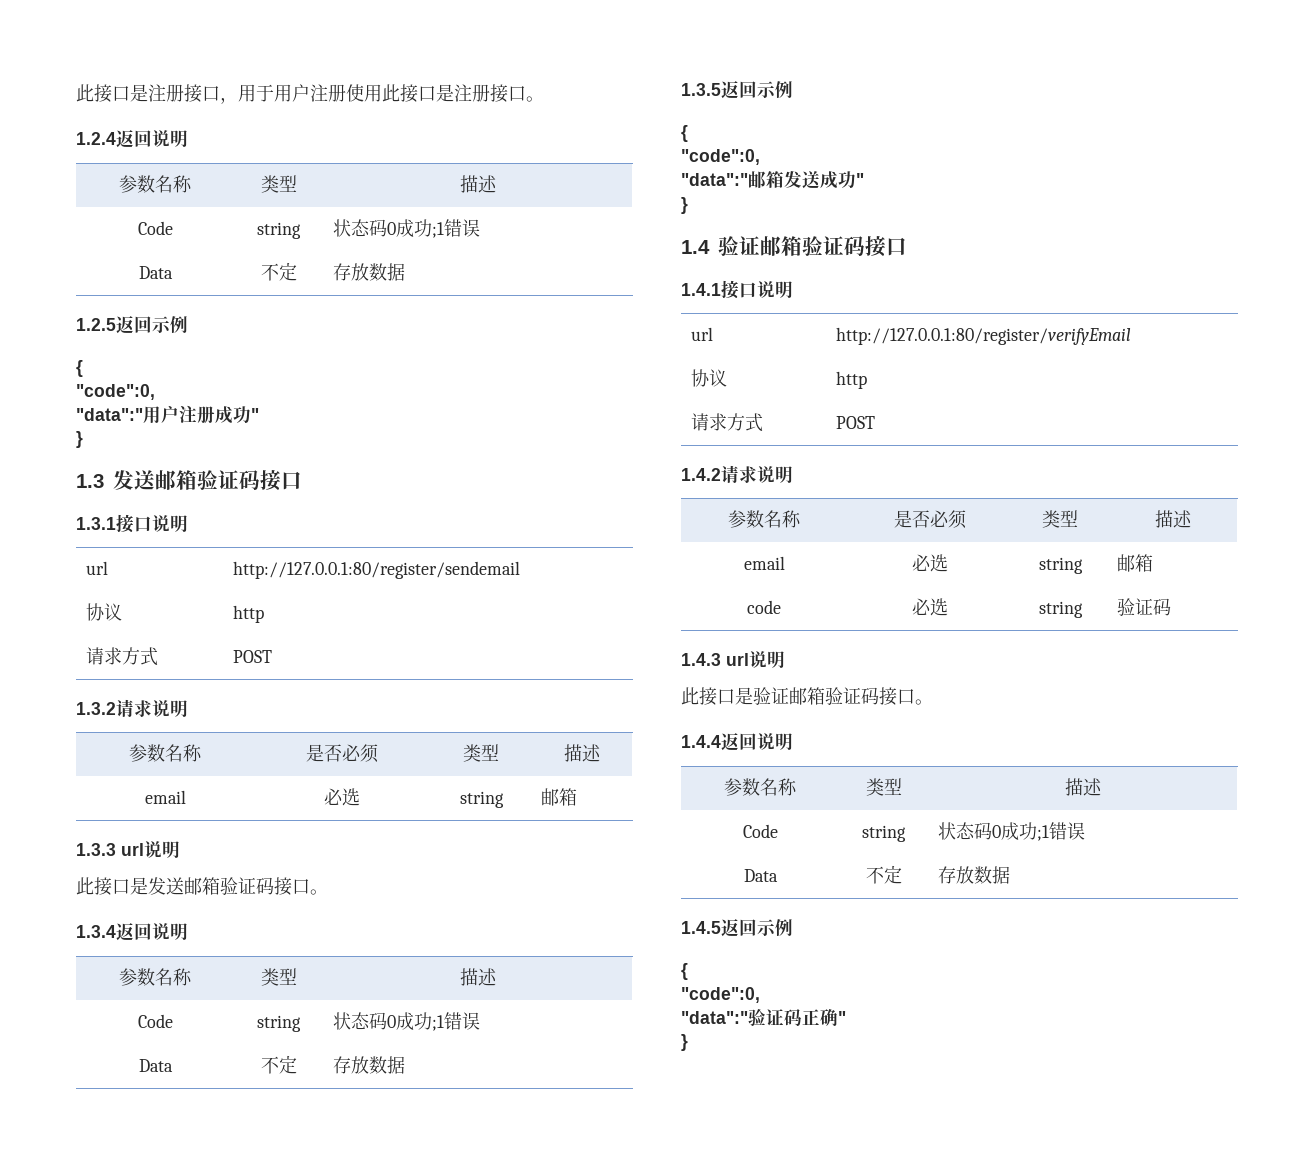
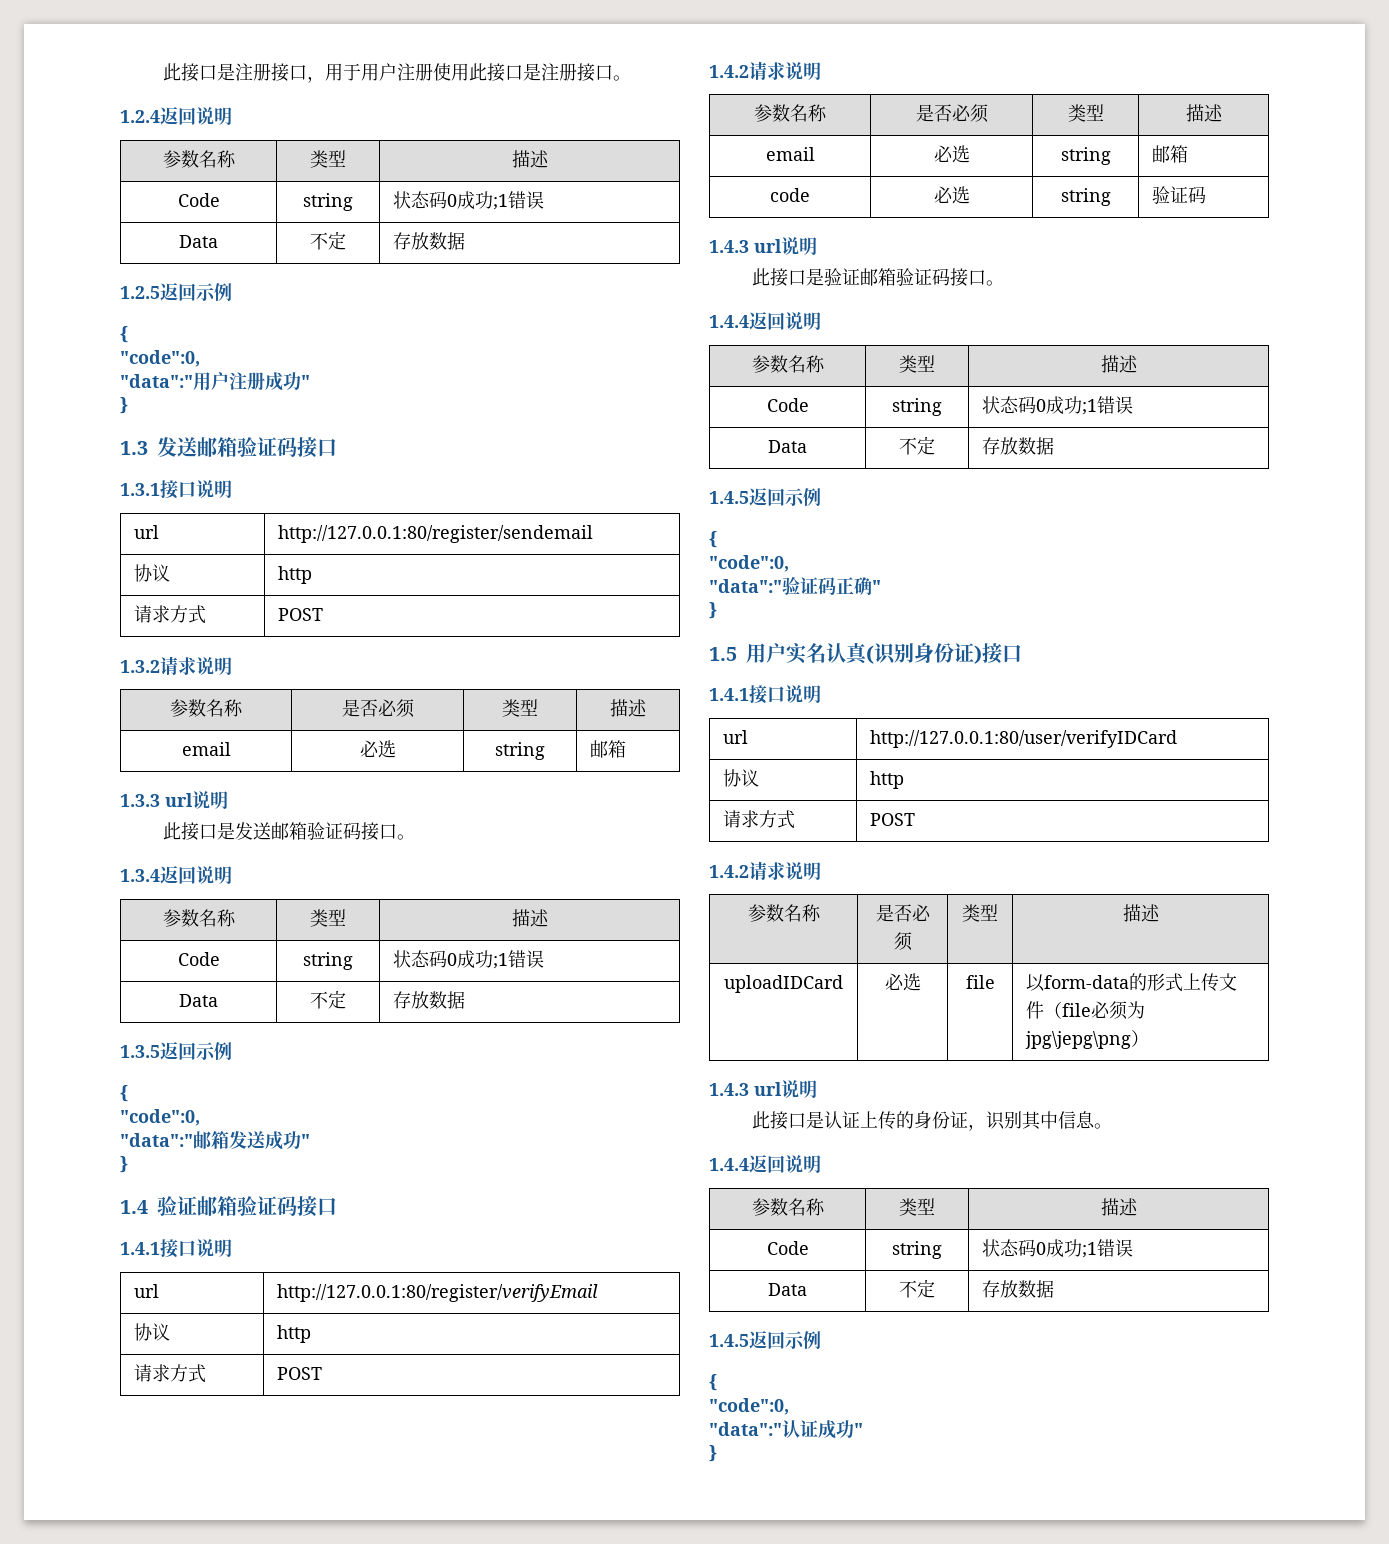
(688, 1042) none -> [709,642,1022,665] [709,685,821,704] [723,730,749,744] [870,730,1178,748] [723,769,760,787] [870,771,905,789] [723,810,796,829] [870,813,916,826] [709,861,821,881] [747,904,821,922] [875,904,931,922] [893,932,913,951] [962,904,998,922] [1122,904,1160,922] [724,975,843,993] [884,973,921,991] [965,975,995,989] [1026,973,1238,992] [1026,1001,1146,1020] [1025,1030,1150,1049] [709,1080,817,1098] [751,1111,1112,1131] [709,1155,821,1173] [751,1198,825,1216] [899,1198,935,1216] [1100,1198,1138,1216] [766,1241,809,1255] [892,1241,942,1259] [982,1239,1134,1258] [768,1283,807,1296] [899,1279,935,1298] [982,1280,1055,1298] [709,1331,821,1349] [709,1374,717,1391] [709,1398,789,1415] [709,1420,863,1439] [709,1445,717,1462] // 1.5用户实名认真(识别身份证)接口 // 1.4.1接口说明 // url | http://127.0.0.1:80/user/verifyIDCard // 协议 | http // 请求方式 | POST // 1.4.2请求说明 // 参数名称 | 是否必须 | 类型 | 描述 // uploadIDCard | 必选 | file | 以form-data的形式上传文件（file必须为jpg\jepg\png） // 1.4.3 url说明 // 此接口是认证上传的身份证，识别其中信息。 // 1.4.4返回说明 // 参数名称 | 类型 | 描述 // Code | string | 状态码0成功;1错误 // Data | 不定 | 存放数据 // 1.4.5返回示例 // { // "code":0, // "data":"认证成功" // }

